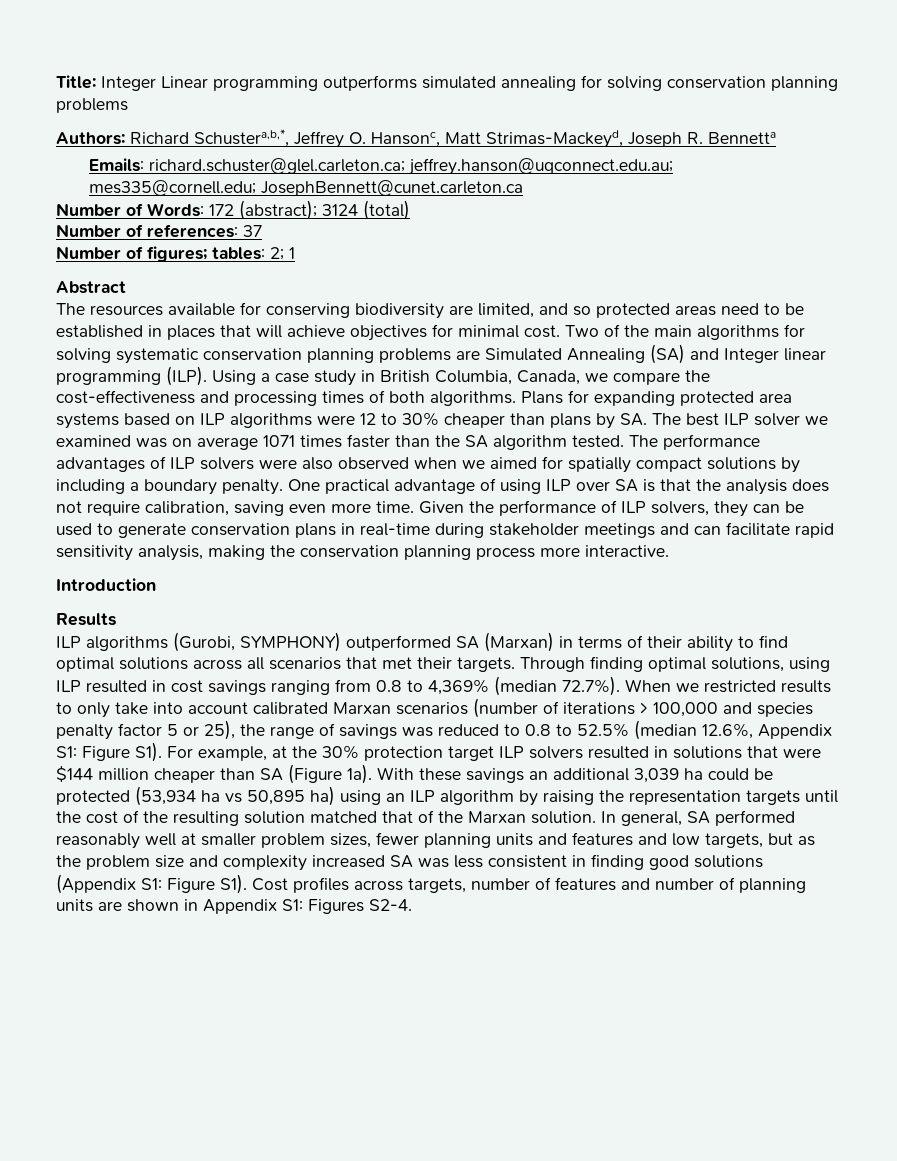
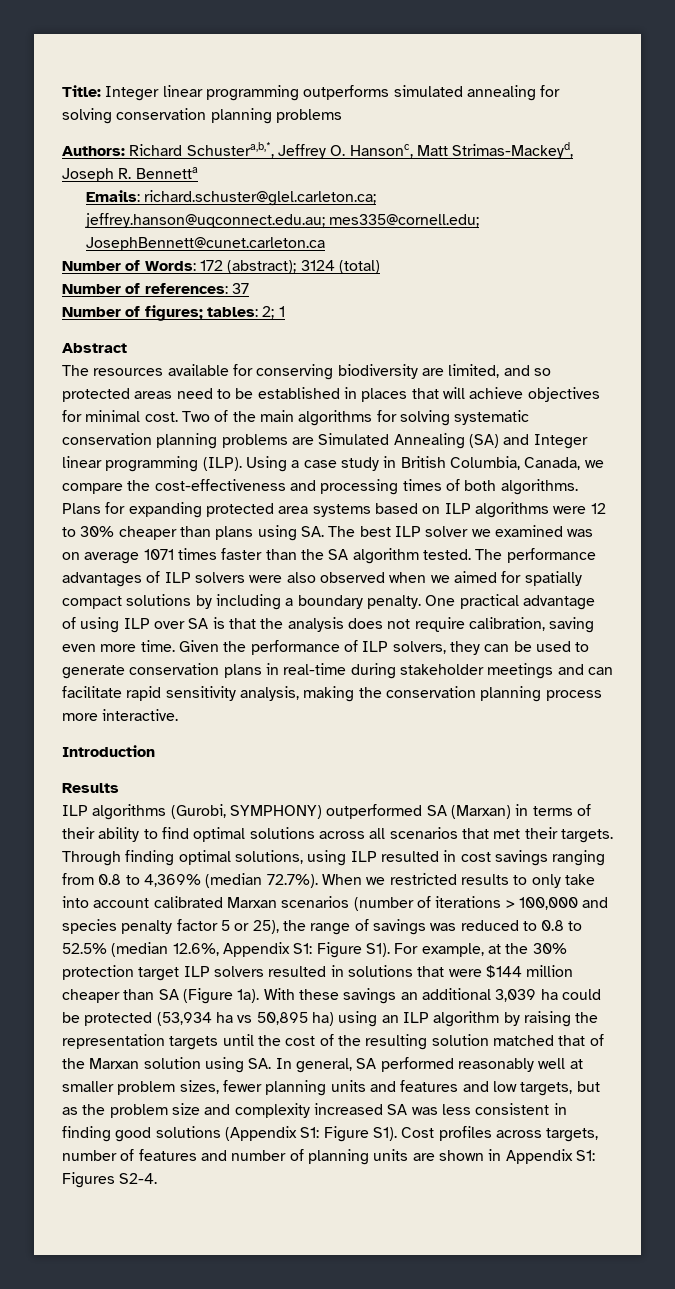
[161,76,208,88] Linear -> [162,85,203,97] linear
[596,413,615,429] by -> [257,525,297,541] using
[531,811,596,824] solution. -> [143,1057,272,1073] solution using SA.

